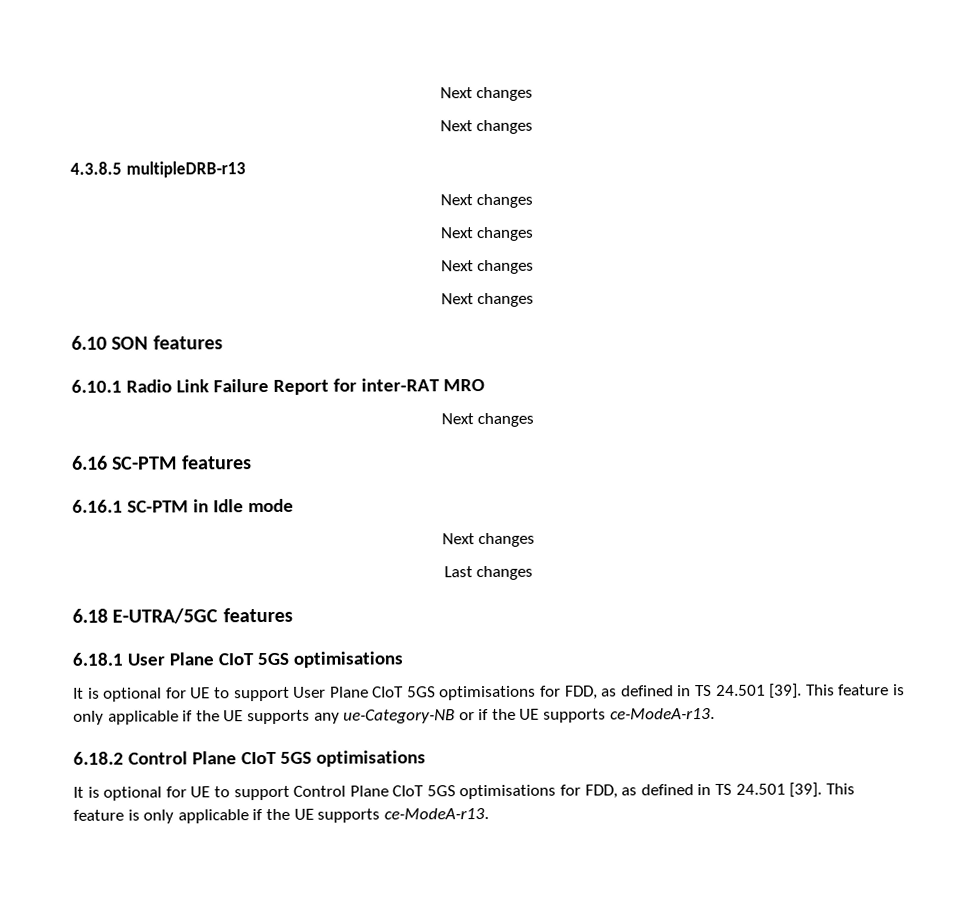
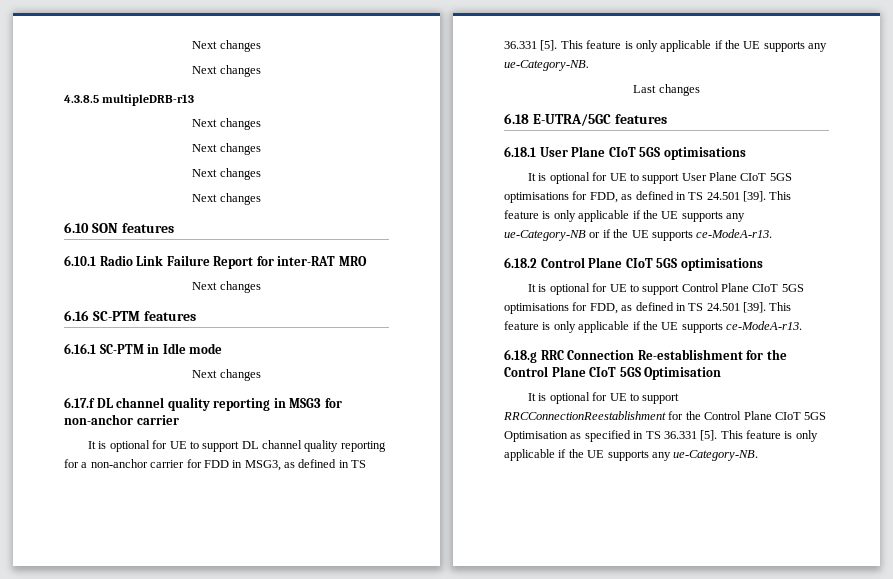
(536, 540) none -> [64,397,342,411] [64,414,179,425] [88,440,386,452] [64,459,367,471] [504,40,828,52] [504,60,589,71] // 6.17.f DL channel quality reporting in MSG3 for non-anchor carrier // It is optional for UE to support DL channel quality reporting for a non-anchor carrier for FDD in MSG3, as defined in TS 36.331 [5]. This feature is only applicable if the UE supports any ue-Category-NB.
(489, 814) none -> [504,349,787,363] [504,366,722,380] [528,392,680,404] [503,411,827,420] [504,430,818,442] [504,449,759,461] // 6.18.g RRC Connection Re-establishment for the Control Plane CIoT 5GS Optimisation // It is optional for UE to support RRCConnectionReestablishment for the Control Plane CIoT 5GS Optimisation as specified in TS 36.331 [5]. This feature is only applicable if the UE supports any ue-Category-NB.

